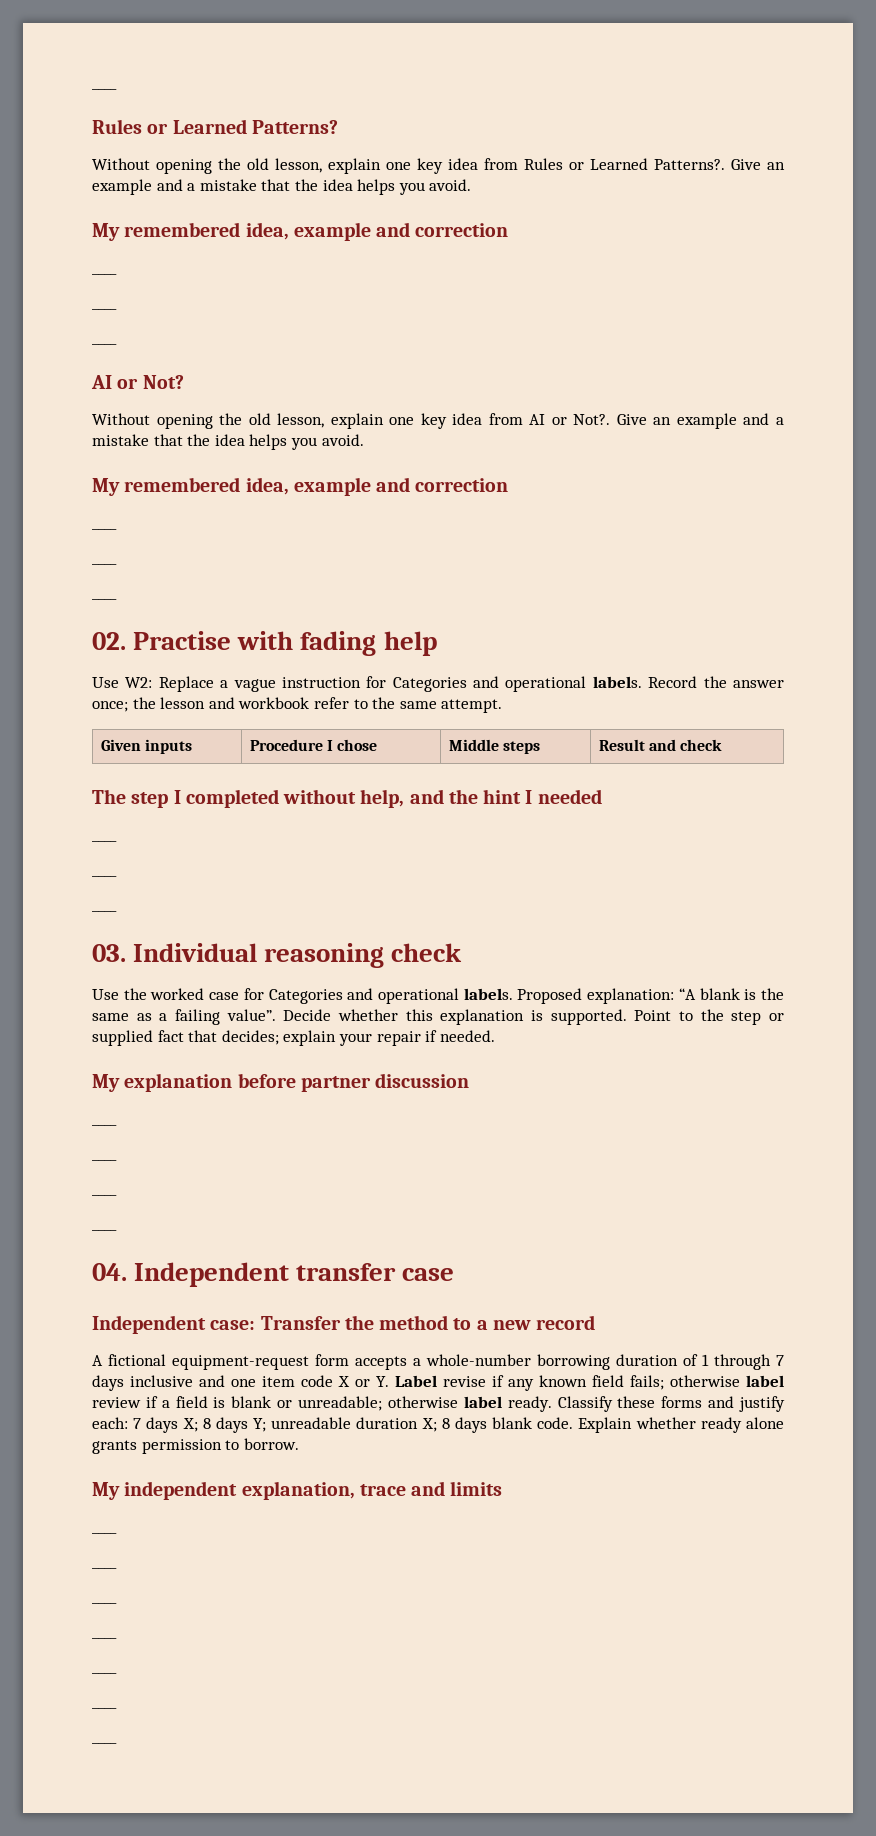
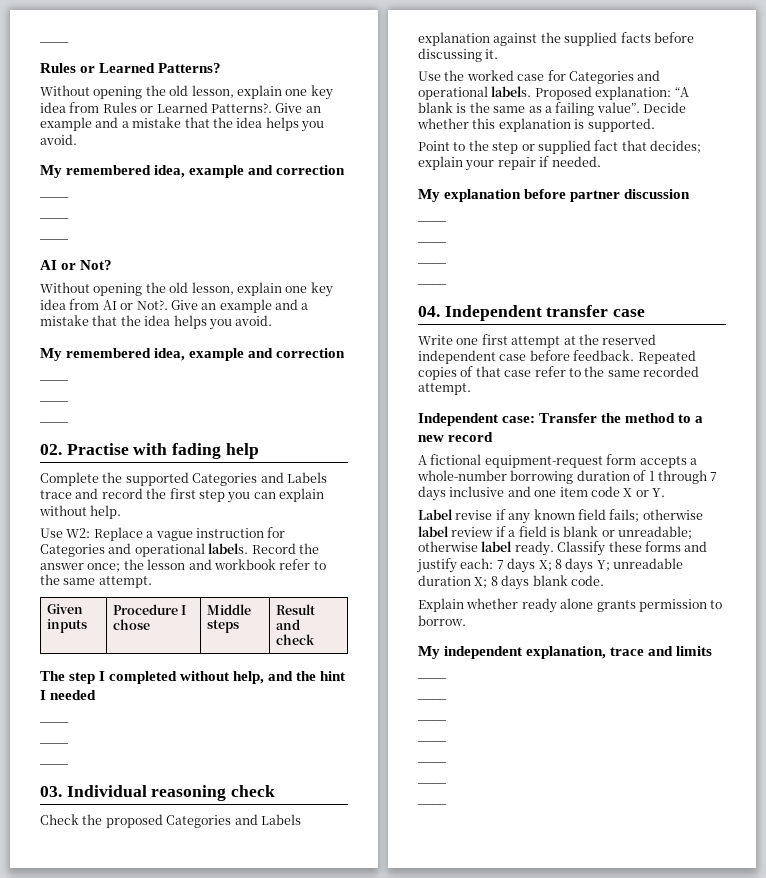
(437, 643) none -> [40,472,327,486] [40,488,324,503] [39,505,122,519] // Complete the supported Categories and Labels trace and record the first step you can explain without help.
(463, 952) none -> [40,814,301,828] [418,32,694,46] [418,48,499,62] // Check the proposed Categories and Labels explanation against the supplied facts before discussing it.
(627, 1017) none -> (655, 125) //
(455, 1274) none -> [418,334,657,348] [418,350,696,364] [418,366,699,380] [418,383,471,395] // Write one first attempt at the reserved independent case before feedback. Repeated copies of that case refer to the same recorded attempt.
(389, 1381) none -> (665, 492) //
(574, 1423) none -> (604, 580) //

